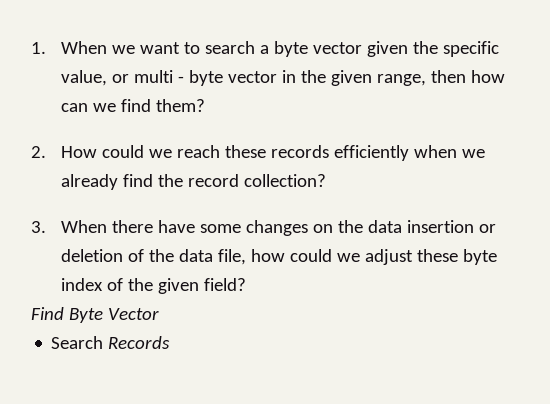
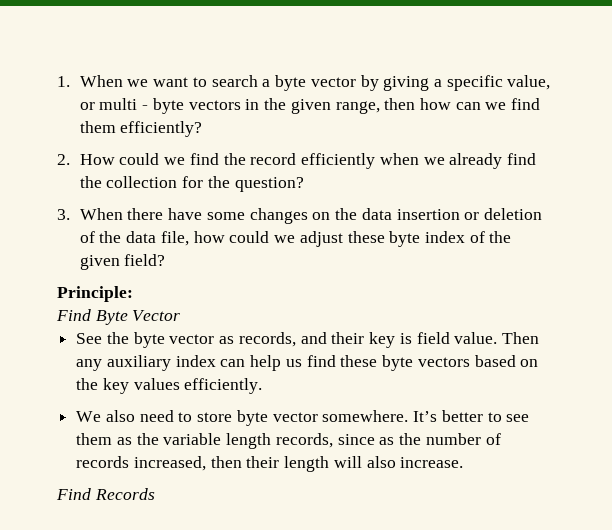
[366,41,438,57] given the -> [360,75,442,91] by giving a
[227,71,277,83] vector -> [188,100,241,110] vectors
[155,99,205,112] them? -> [79,121,203,137] them efficiently?
[176,145,329,158] reach these records -> [189,153,297,165] find the record
[187,174,326,187] record collection? -> [106,176,304,192] collection for the question?
(246, 284) none -> [57,286,133,302] // Principle:
[51,336,104,349] Search -> [76,332,539,348] [76,355,539,371] [76,378,263,394] [76,410,530,426] [76,433,501,449] [76,456,464,472] [56,488,91,500] See the byte vector as records, and their key is field value. Then any auxiliary index can help us find these byte vectors based on the key values efficiently. // We also need to store byte vector somewhere. It’s better to see them as the variable length records, since as the number of records increased, then their length will also increase. // Find

